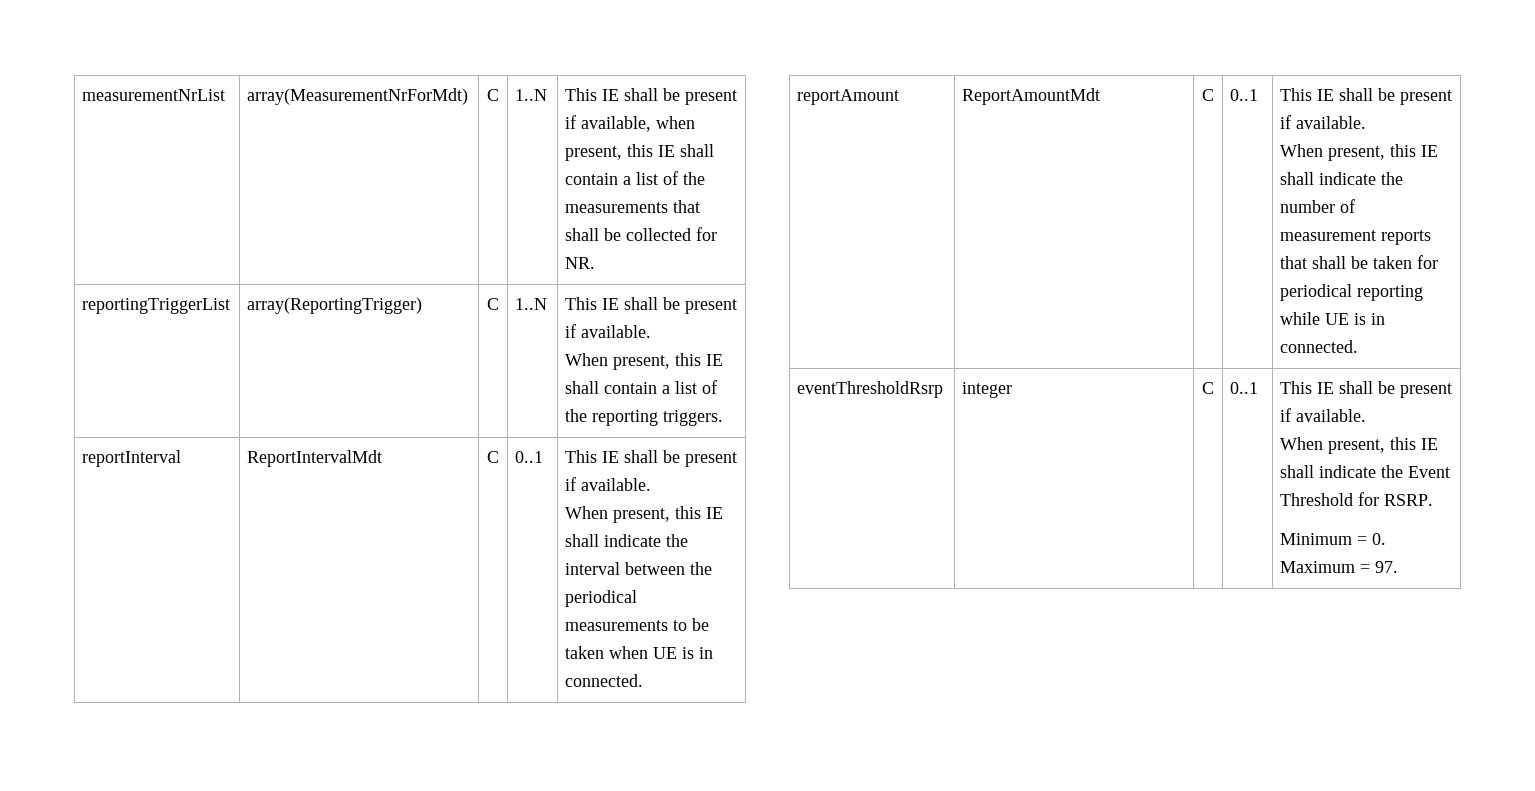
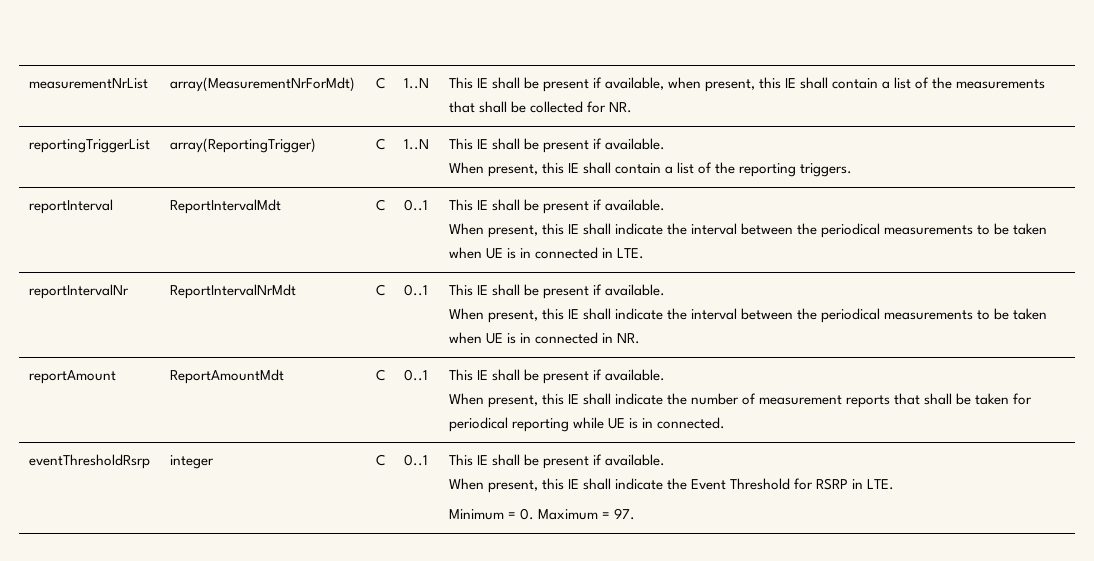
[565,674,644,687] connected. -> [534,247,644,259] [28,284,129,299] [169,284,296,299] [375,284,385,296] [403,284,428,296] [448,284,665,299] [448,308,1048,323] [448,332,640,344] connected in LTE. // reportIntervalNr | ReportIntervalNrMdt | C | 0..1 | This IE shall be present if available. // When present, this IE shall indicate the interval between the periodical measurements to be taken when UE is in connected in NR.
[1384,494,1434,506] RSRP. -> [816,478,895,490] RSRP in LTE.

